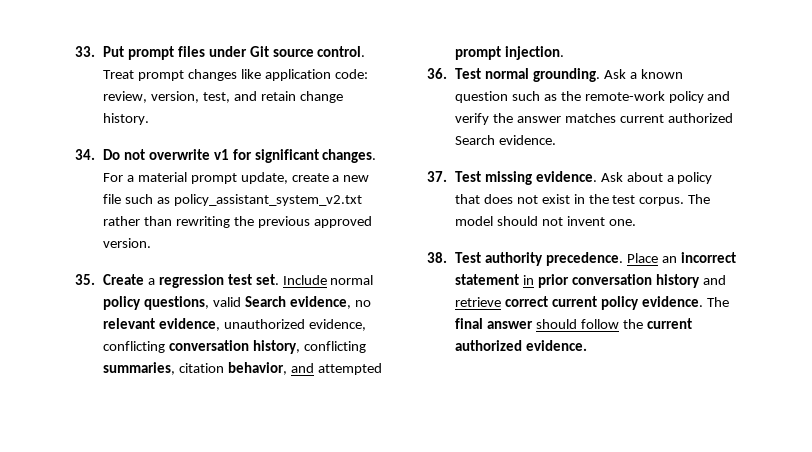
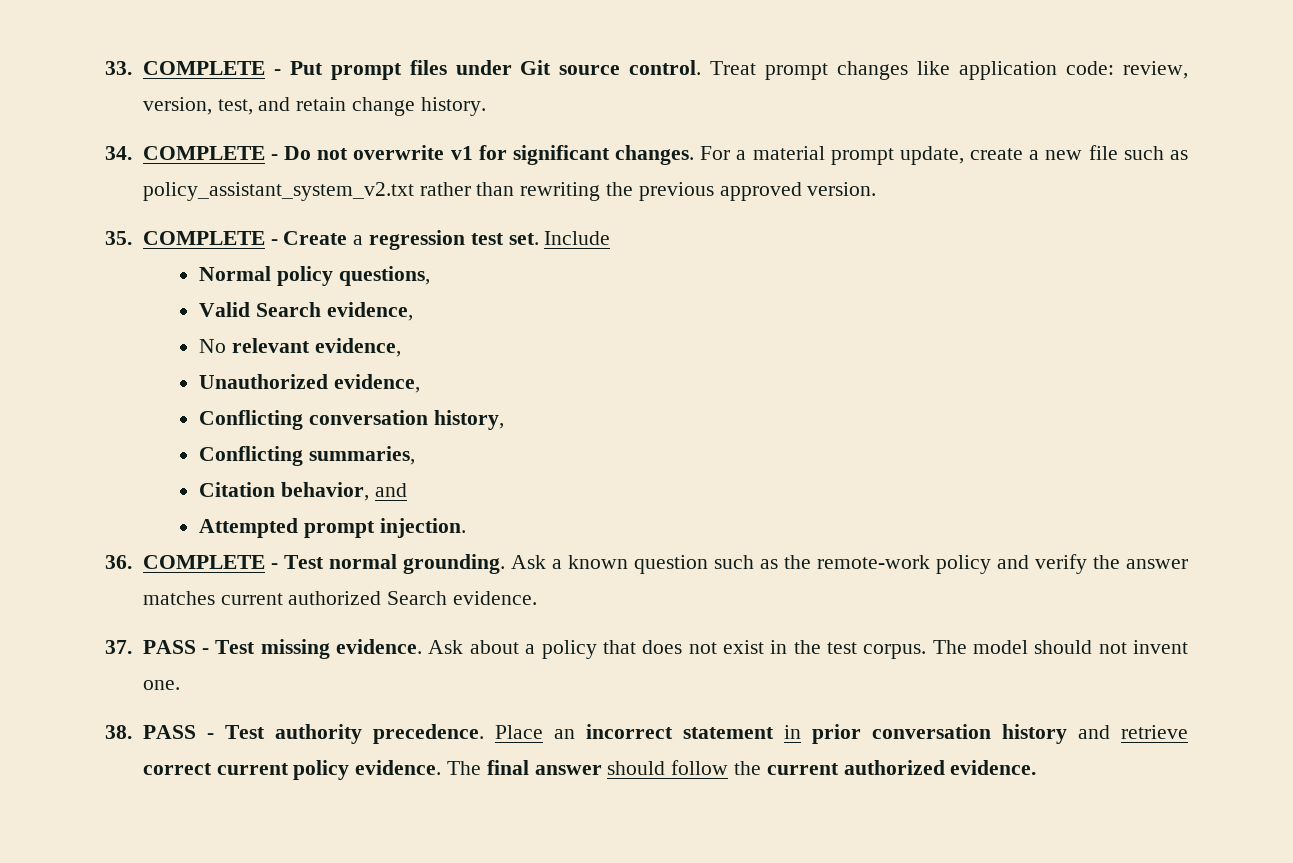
(95, 51) none -> [142,61,281,75] COMPLETE -
(95, 154) none -> [142,146,278,160] COMPLETE -
(95, 279) none -> [142,231,278,245] COMPLETE -
[330,275,374,285] normal -> [199,266,272,281] // Normal
[212,297,241,307] valid -> [199,302,251,317] // Valid
[354,300,371,307] no -> [199,339,227,353] // No
[223,319,366,331] [103,341,166,353] unauthorized evidence, conflicting -> [199,374,420,393] [199,410,304,430] // Unauthorized evidence, // Conflicting
[303,341,366,353] conflicting -> [199,446,304,466] // Conflicting
[178,363,224,373] citation -> [199,482,276,497] // Citation
[317,363,382,375] attempted -> [199,518,299,538] // Attempted
(447, 73) none -> [142,555,278,569] COMPLETE -
(447, 176) none -> [142,640,210,654] PASS -
(447, 257) none -> [142,725,214,739] PASS -

